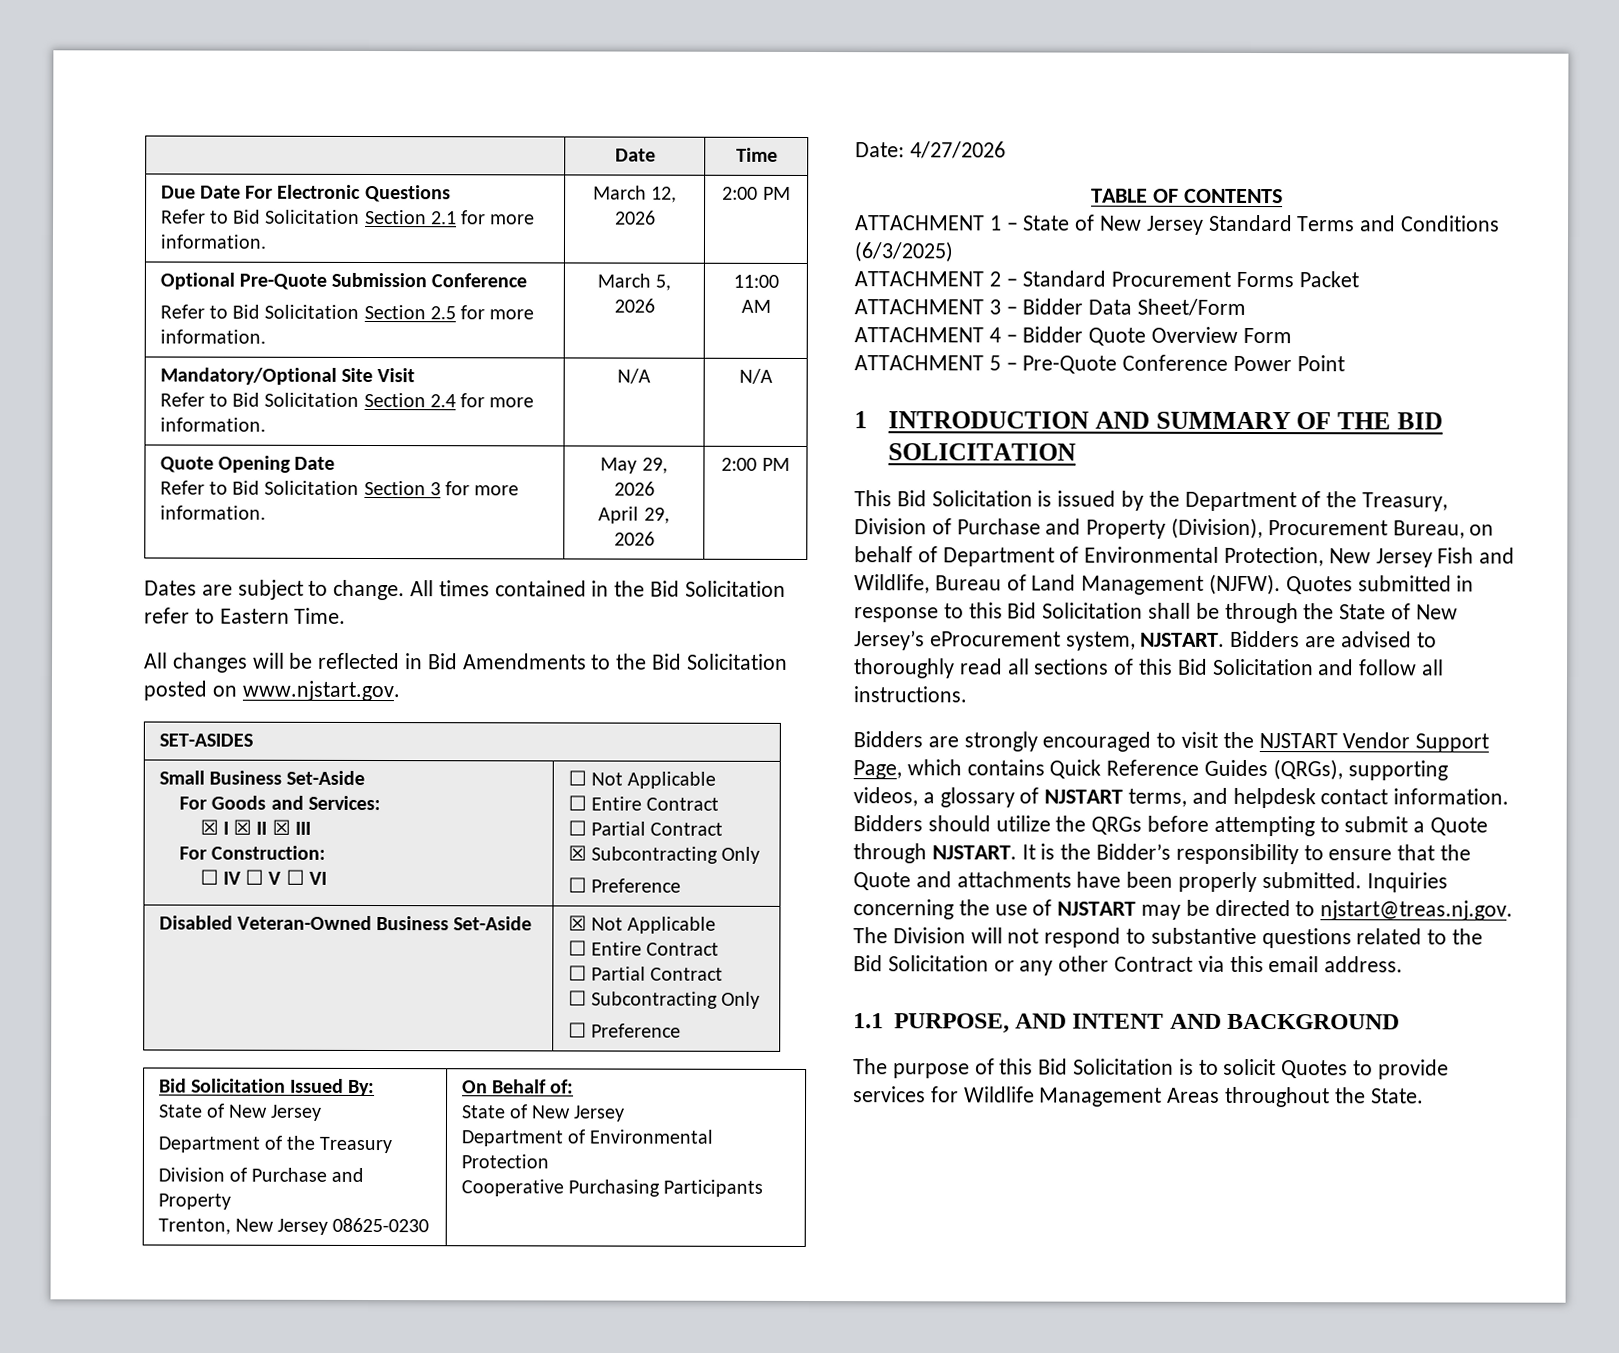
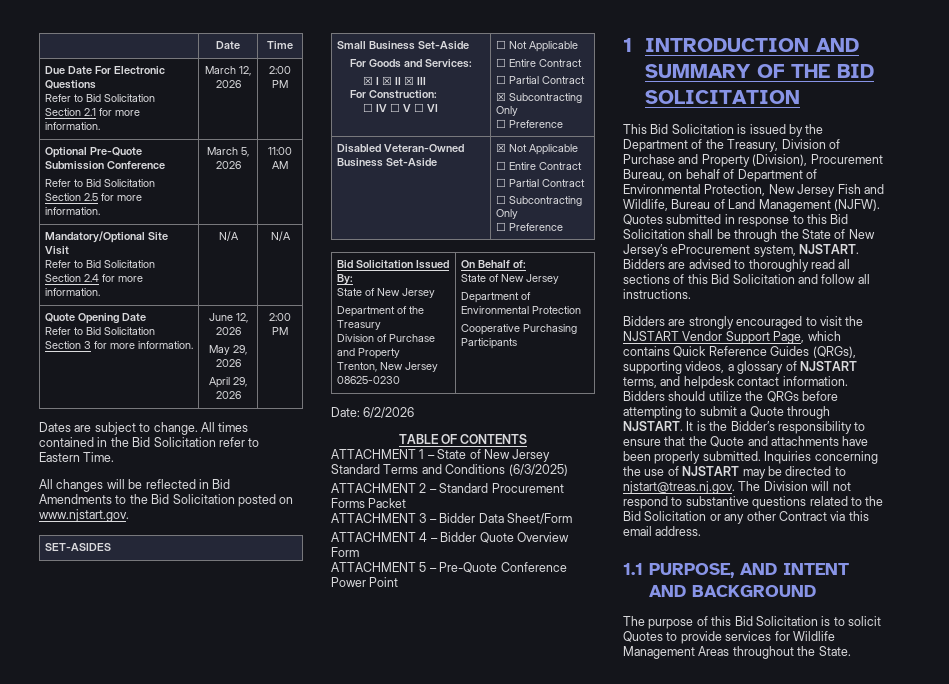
(266, 512) none -> [208,313,248,323] [215,327,241,335] June 12, 2026 //
[909,141,1006,159] 4/27/2026 -> [363,407,415,418] 6/2/2026

